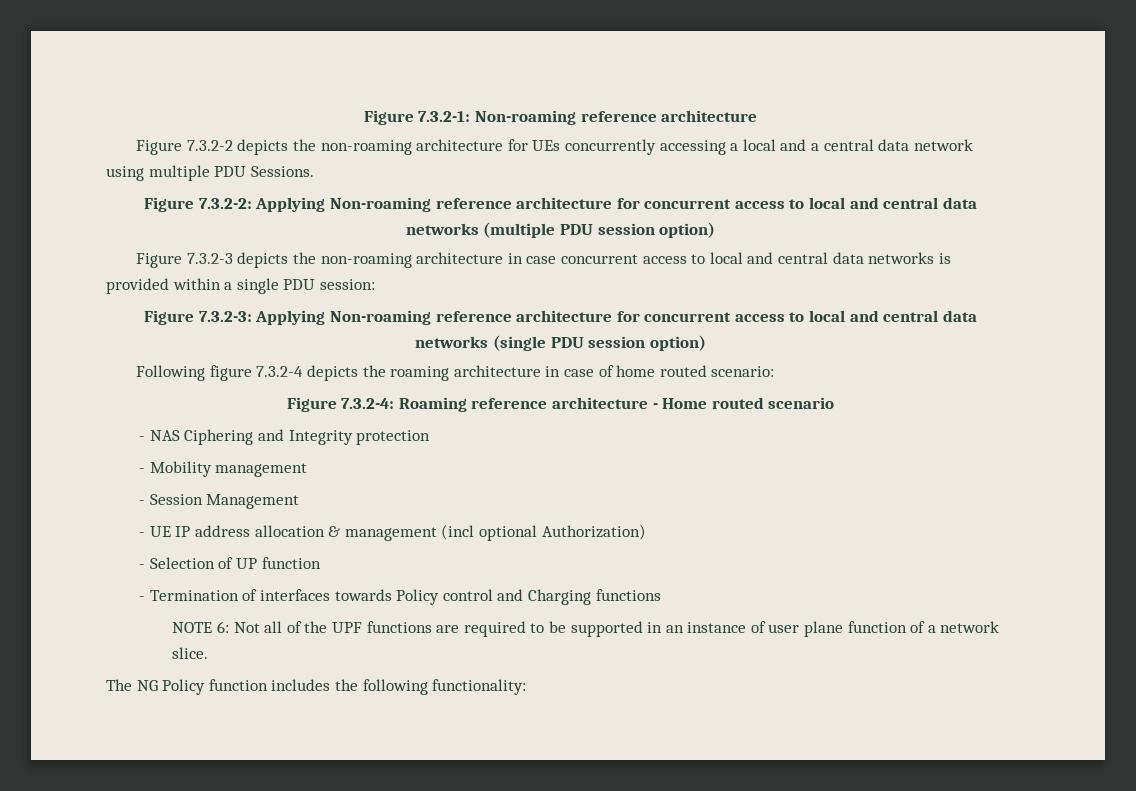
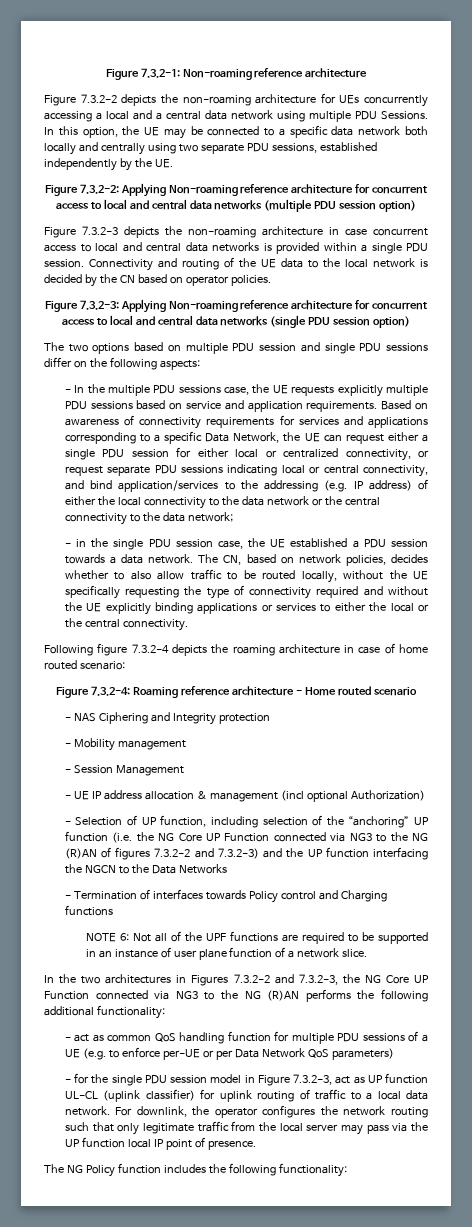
(314, 171) none -> [44,125,429,139] [44,142,377,155] [44,158,173,171] In this option, the UE may be connected to a specific data network both locally and centrally using two separate PDU sessions, established independently by the UE.
[319,279,375,290] session: -> [44,257,428,271] [44,274,271,287] session. Connectivity and routing of the UE data to the local network is decided by the CN based on operator policies.
(706, 343) none -> [44,342,428,354] [44,357,200,370] [64,384,428,397] [64,400,429,412] [64,415,428,429] [64,431,429,444] [64,447,429,461] [64,464,428,477] [64,479,429,492] [64,496,380,509] [64,512,233,525] [64,538,429,550] [64,554,428,566] [64,569,428,583] [64,585,428,599] [64,602,429,615] [64,618,188,631] // The two options based on multiple PDU session and single PDU sessions differ on the following aspects: // - In the multiple PDU sessions case, the UE requests explicitly multiple PDU sessions based on service and application requirements. Based on awareness of connectivity requirements for services and applications corresponding to a specific Data Network, the UE can request either a single PDU session for either local or centralized connectivity, or request separate PDU sessions indicating local or central connectivity, and bind application/services to the addressing (e.g. IP address) of either the local connectivity to the data network or the central connectivity to the data network; // - in the single PDU session case, the UE established a PDU session towards a data network. The CN, based on network policies, decides whether to also allow traffic to be routed locally, without the UE specifically requesting the type of connectivity required and without the UE explicitly binding applications or services to either the local or the central connectivity.
[261,557,321,569] function -> [160,815,429,828] [64,831,429,843] [64,847,428,860] [64,864,227,874] function, including selection of the “anchoring” UP function (i.e. the NG Core UP Function connected via NG3 to the NG (R)AN of figures 7.3.2-2 and 7.3.2-3) and the UP function interfacing the NGCN to the Data Networks
(209, 653) none -> [44,974,429,986] [44,989,428,1002] [44,1005,165,1019] [64,1031,428,1044] [64,1047,394,1060] [64,1073,428,1086] [64,1089,428,1102] [64,1105,428,1118] [64,1121,429,1135] [64,1137,256,1150] // In the two architectures in Figures 7.3.2-2 and 7.3.2-3, the NG Core UP Function connected via NG3 to the NG (R)AN performs the following additional functionality: // - act as common QoS handling function for multiple PDU sessions of a UE (e.g. to enforce per-UE or per Data Network QoS parameters) // - for the single PDU session model in Figure 7.3.2-3, act as UP function UL-CL (uplink classifier) for uplink routing of traffic to a local data network. For downlink, the operator configures the network routing such that only legitimate traffic from the local server may pass via the UP function local IP point of presence.

